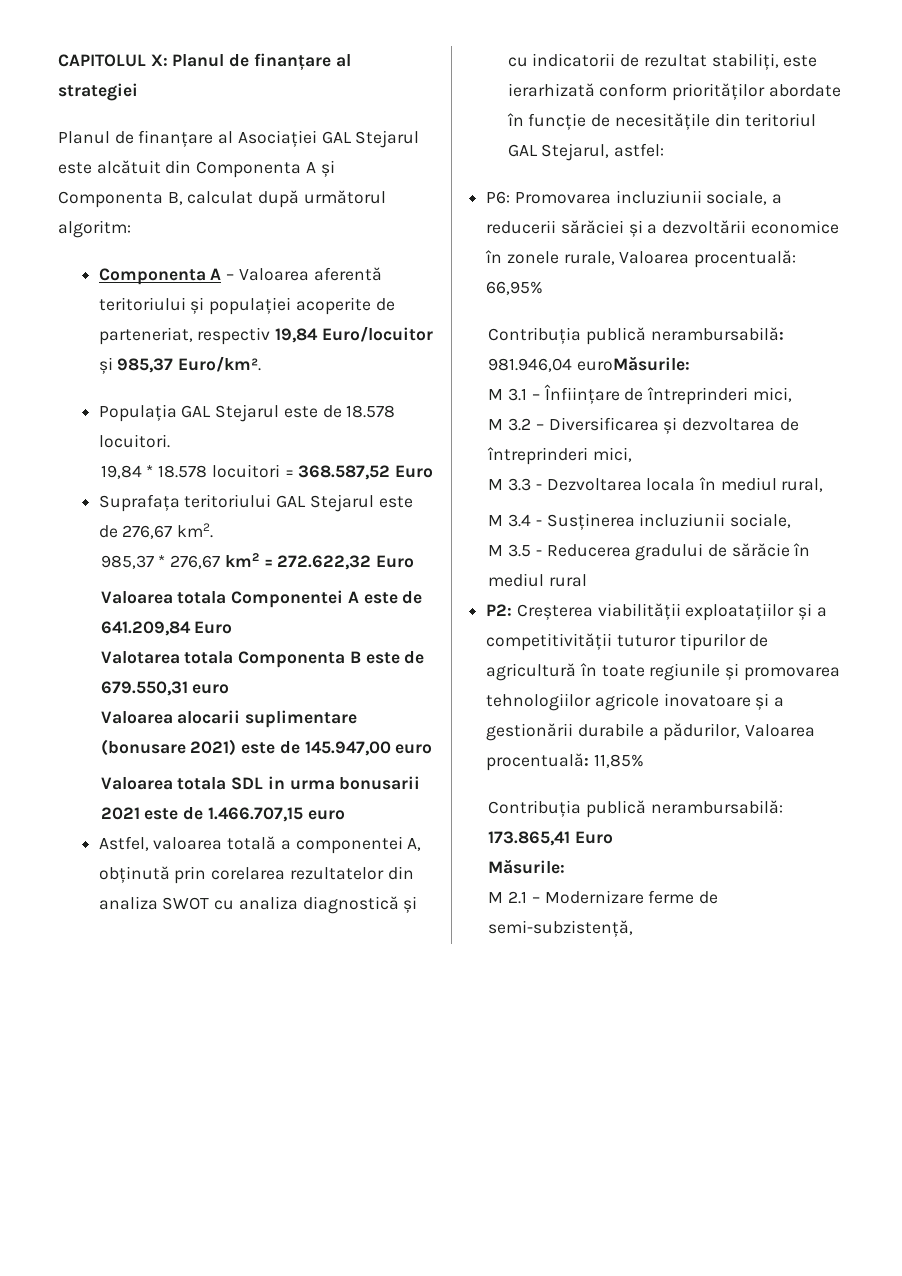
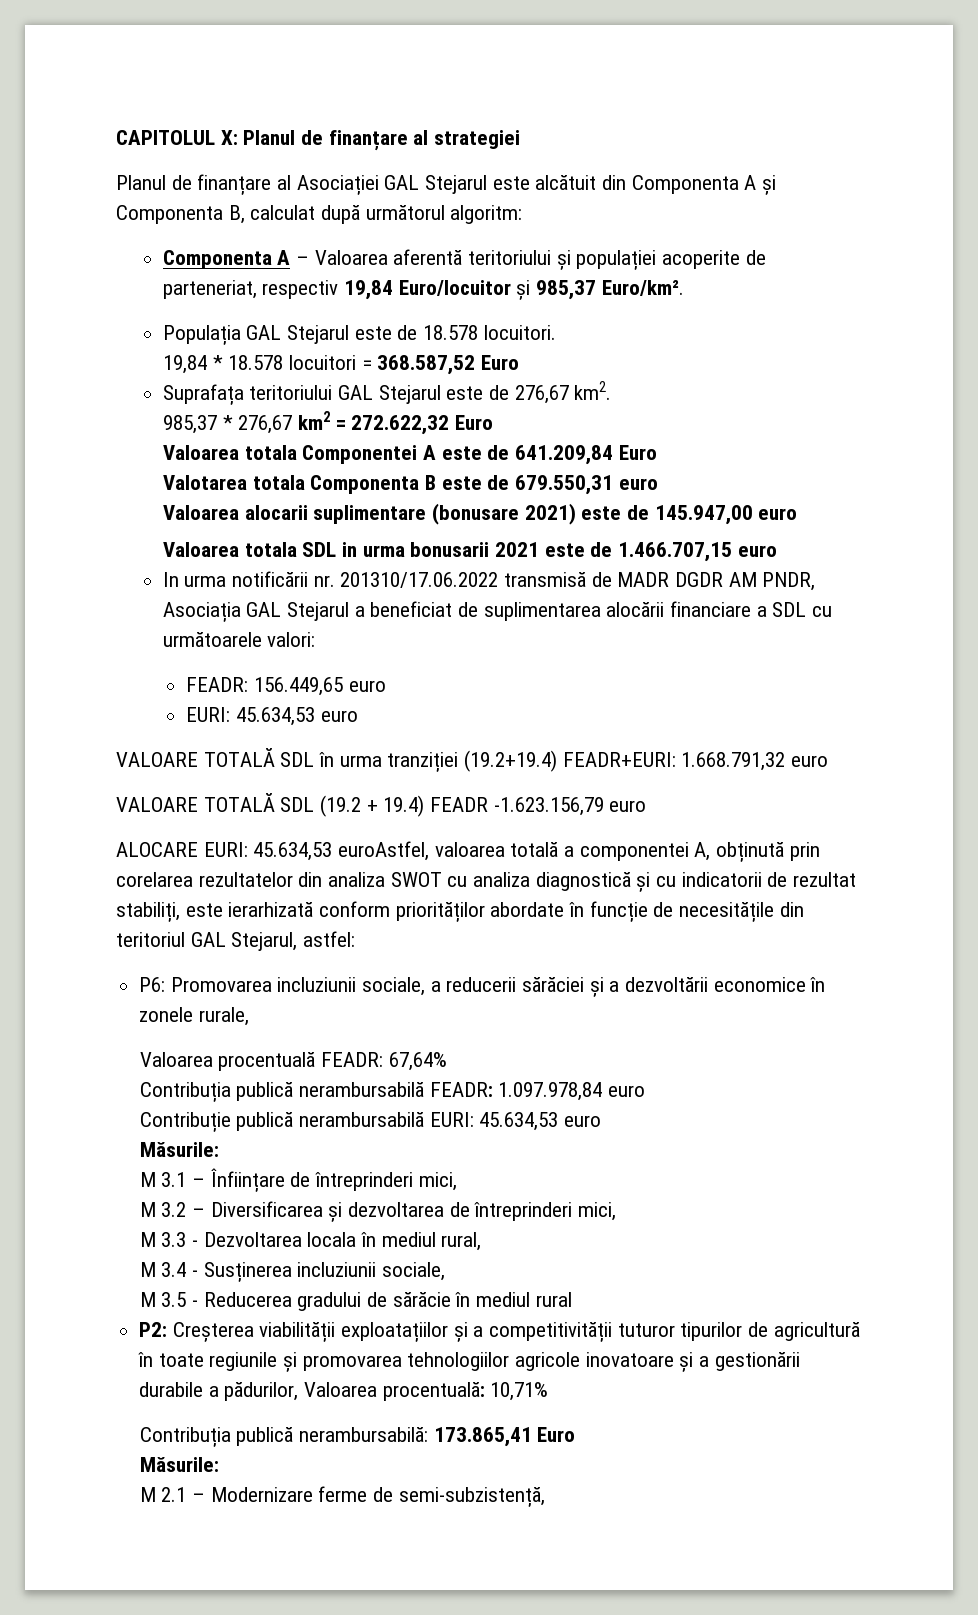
[98,836,149,851] Astfel, -> [162,571,816,591] [162,601,833,623] [162,632,316,647] [186,677,386,696] [186,707,358,726] [116,748,829,773] [116,793,647,817] [116,841,430,861] In urma notificării nr. 201310/17.06.2022 transmisă de MADR DGDR AM PNDR, Asociația GAL Stejarul a beneficiat de suplimentarea alocării financiare a SDL cu următoarele valori: // FEADR: 156.449,65 euro // EURI: 45.634,53 euro // VALOARE TOTALĂ SDL în urma tranziției (19.2+19.4) FEADR+EURI: 1.668.791,32 euro // VALOARE TOTALĂ SDL (19.2 + 19.4) FEADR -1.623.156,79 euro // ALOCARE EURI: 45.634,53 euroAstfel,
[619,250,797,268] [486,281,544,295] [488,327,784,345] [488,357,691,372] Valoarea procentuală: 66,95% // Contribuția publică nerambursabilă: 981.946,04 euroMăsurile: -> [139,1052,447,1071] [139,1082,645,1103] [139,1112,601,1133] [139,1142,219,1157] // Valoarea procentuală FEADR: 67,64% // Contribuția publică nerambursabilă FEADR: 1.097.978,84 euro // Contribuție publică nerambursabilă EURI: 45.634,53 euro // Măsurile:
[593,754,644,768] 11,85% -> [490,1382,549,1401] 10,71%

